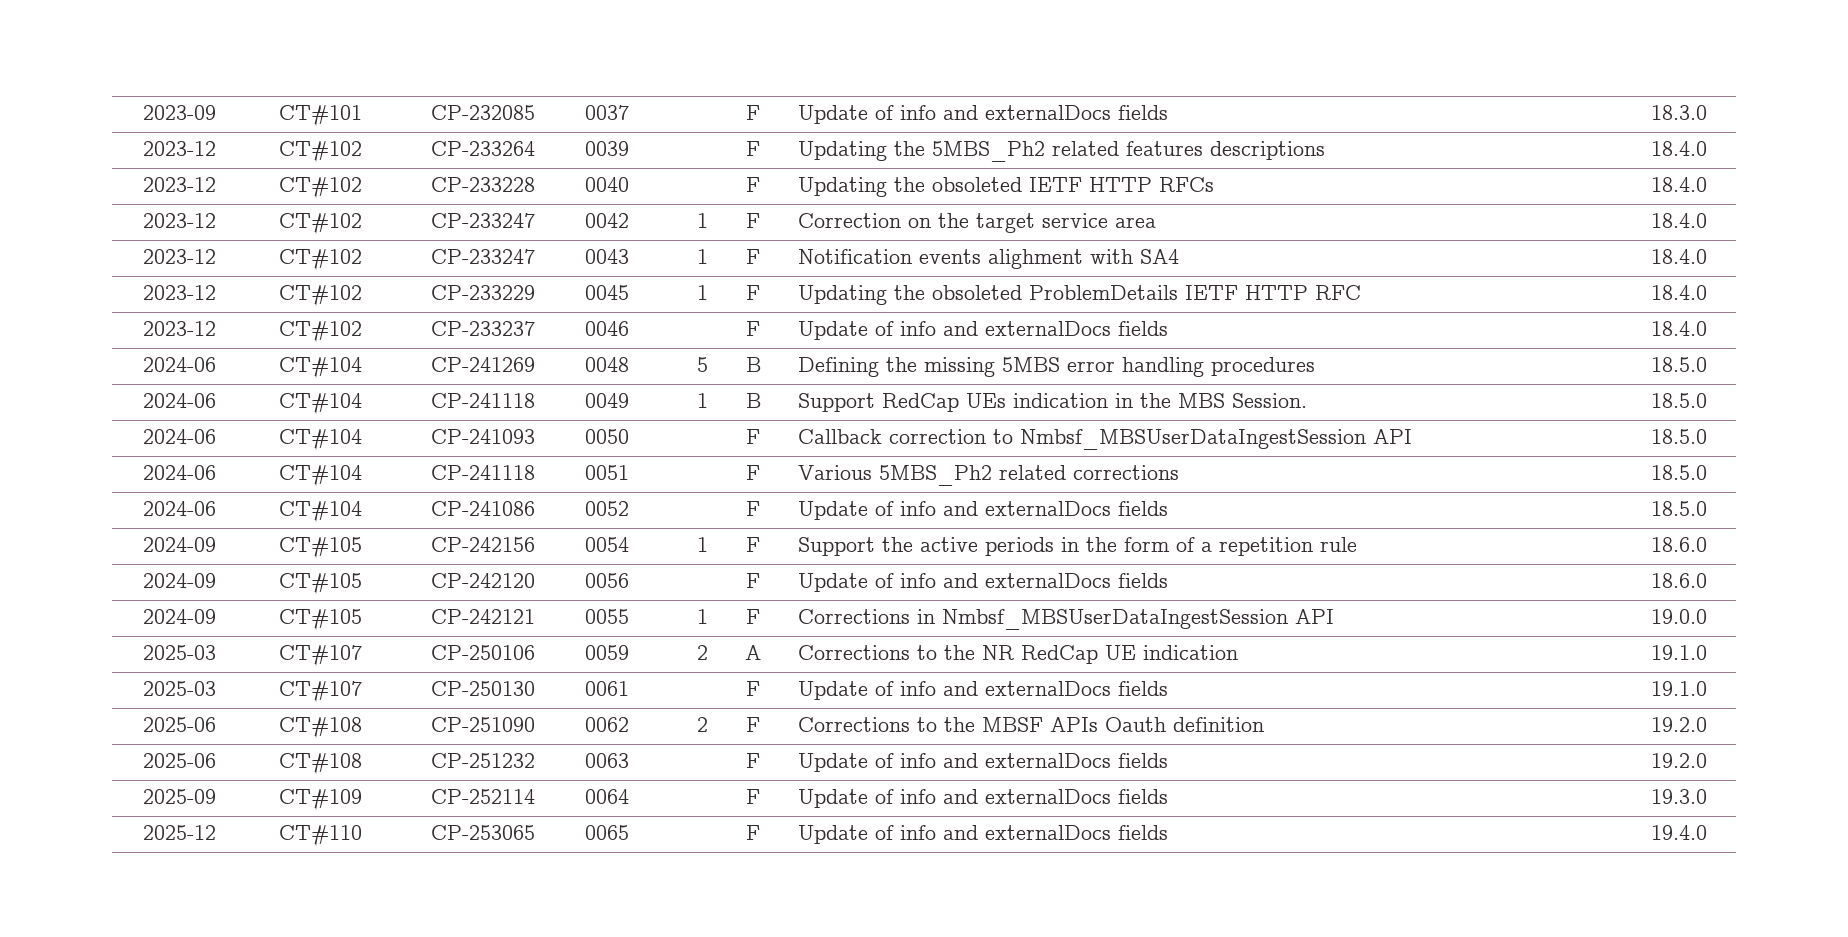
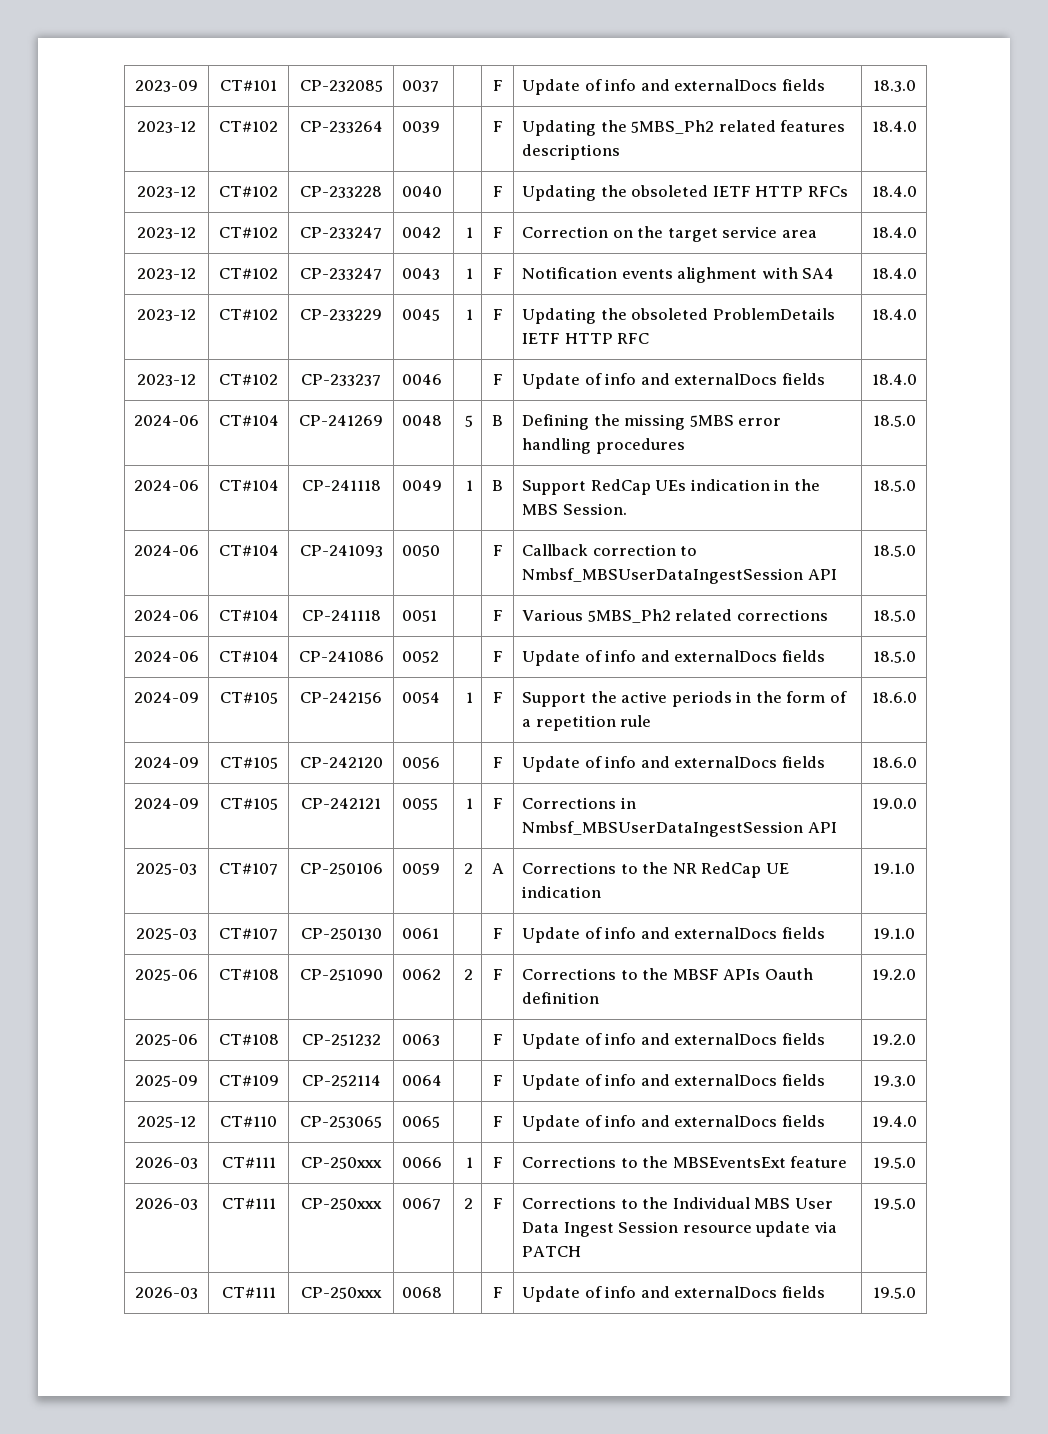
(1707, 832) none -> [135,1157,198,1169] [221,1157,276,1168] [301,1157,382,1169] [402,1157,443,1168] [465,1157,473,1168] [492,1157,503,1168] [522,1156,848,1168] [872,1157,916,1169] [135,1198,198,1210] [221,1198,276,1209] [301,1198,382,1210] [402,1198,442,1210] [463,1198,473,1209] [492,1198,503,1209] [522,1197,833,1209] [522,1221,837,1237] [522,1246,582,1257] [872,1198,916,1210] [135,1287,198,1299] [221,1287,276,1298] [301,1287,382,1299] [402,1287,443,1298] [492,1287,503,1298] [522,1286,825,1302] [872,1287,916,1299] // 2026-03 | CT#111 | CP-250xxx | 0066 | 1 | F | Corrections to the MBSEventsExt feature | 19.5.0 // 2026-03 | CT#111 | CP-250xxx | 0067 | 2 | F | Corrections to the Individual MBS User Data Ingest Session resource update via PATCH | 19.5.0 // 2026-03 | CT#111 | CP-250xxx | 0068 | | F | Update of info and externalDocs fields | 19.5.0

